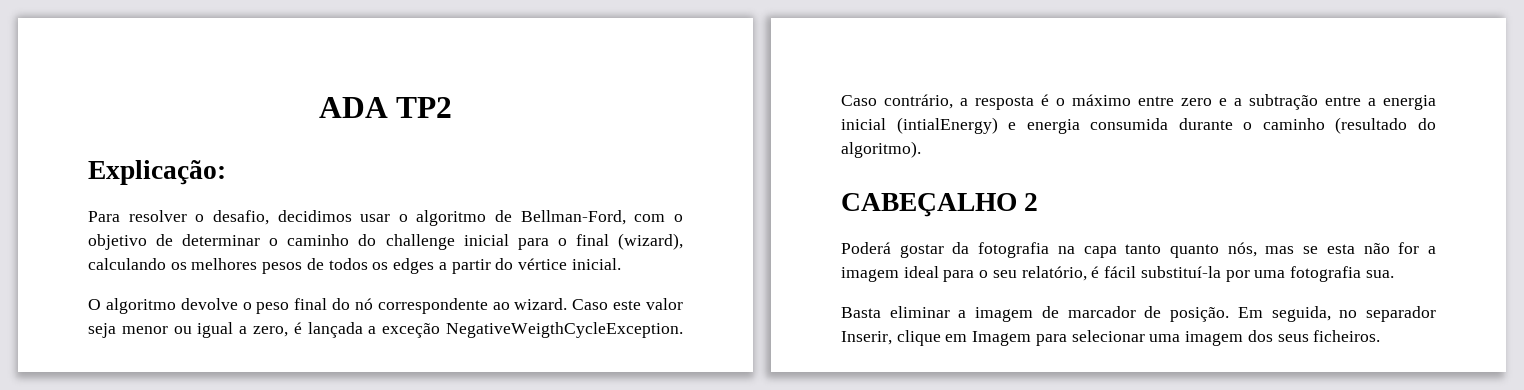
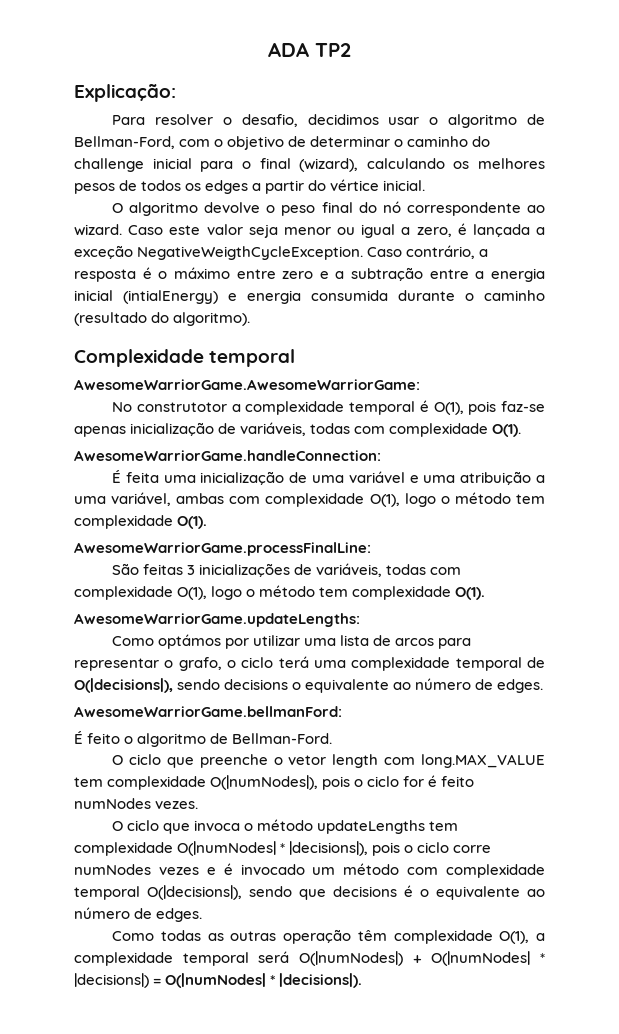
[841,193,1039,217] [841,242,1436,258] [841,266,1394,282] [841,306,1436,322] [841,330,1381,346] CABEÇALHO 2 // Poderá gostar da fotografia na capa tanto quanto nós, mas se esta não for a imagem ideal para o seu relatório, é fácil substituí-la por uma fotografia sua. // Basta eliminar a imagem de marcador de posição. Em seguida, no separador Inserir, clique em Imagem para selecionar uma imagem dos seus ficheiros. -> [74,349,296,367] [74,379,420,390] [111,400,545,415] [74,422,522,437] [74,450,381,461] [111,469,545,485] [74,492,545,507] [74,515,208,529] [74,542,371,556] [111,563,462,577] [74,585,486,600] [74,613,360,627] [111,634,472,649] [74,656,545,671] [74,678,544,693] [74,706,342,717] [74,730,333,747] [111,754,545,768] [74,775,475,790] [74,798,199,809] [111,819,459,834] [74,841,492,856] [74,863,545,878] [74,885,545,900] [74,907,203,922] [111,929,545,944] [74,951,545,966] [74,973,363,988] Complexidade temporal // AwesomeWarriorGame.AwesomeWarriorGame: // No construtotor a complexidade temporal é O(1), pois faz-se apenas inicialização de variáveis, todas com complexidade O(1). // AwesomeWarriorGame.handleConnection: // É feita uma inicialização de uma variável e uma atribuição a uma variável, ambas com complexidade O(1), logo o método tem complexidade O(1). // AwesomeWarriorGame.processFinalLine: // São feitas 3 inicializações de variáveis, todas com complexidade O(1), logo o método tem complexidade O(1). // AwesomeWarriorGame.updateLengths: // Como optámos por utilizar uma lista de arcos para representar o grafo, o ciclo terá uma complexidade temporal de O(|decisions|), sendo decisions o equivalente ao número de edges. // AwesomeWarriorGame.bellmanFord: // É feito o algoritmo de Bellman-Ford. // O ciclo que preenche o vetor length com long.MAX_VALUE tem complexidade O(|numNodes|), pois o ciclo for é feito numNodes vezes. // O ciclo que invoca o método updateLengths tem complexidade O(|numNodes| * |decisions|), pois o ciclo corre numNodes vezes e é invocado um método com complexidade temporal O(|decisions|), sendo que decisions é o equivalente ao número de edges. // Como todas as outras operação têm complexidade O(1), a complexidade temporal será O(|numNodes|) + O(|numNodes| * |decisions|) = O(|numNodes| * |decisions|).

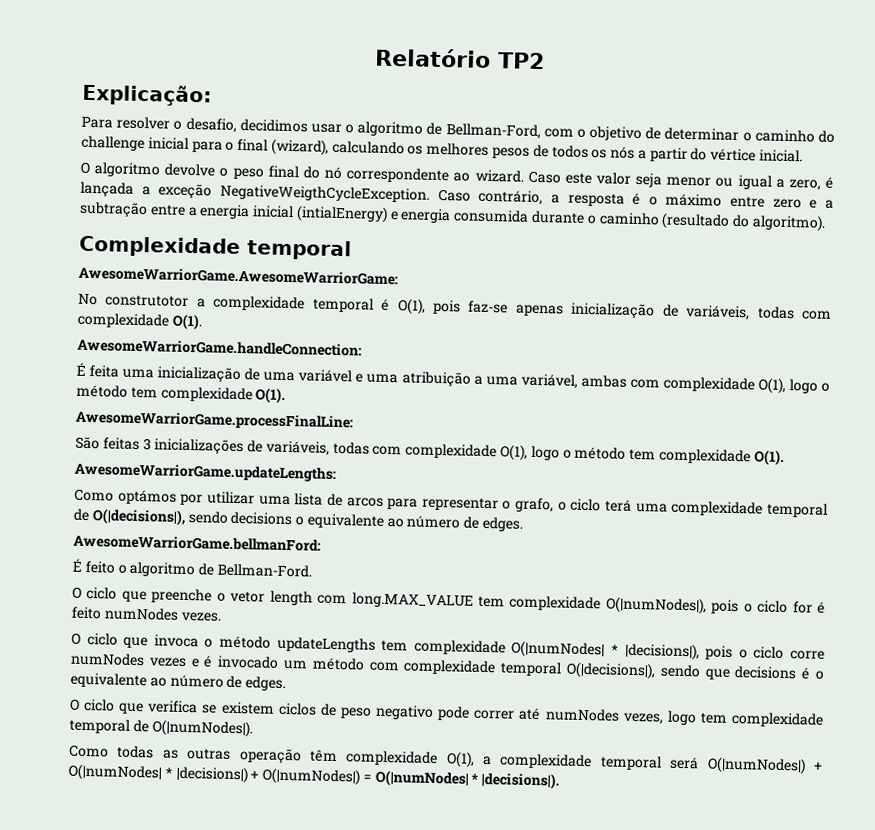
[268,42,309,57] ADA -> [374,47,491,68] Relatório
[205,180,249,194] edges -> [610,146,636,159] nós
(203, 915) none -> [69,698,825,728] [69,718,253,738] // O ciclo que verifica se existem ciclos de peso negativo pode correr até numNodes vezes, logo tem complexidade temporal de O(|numNodes|).
(149, 980) none -> [250,767,361,786] + O(|numNodes|)

